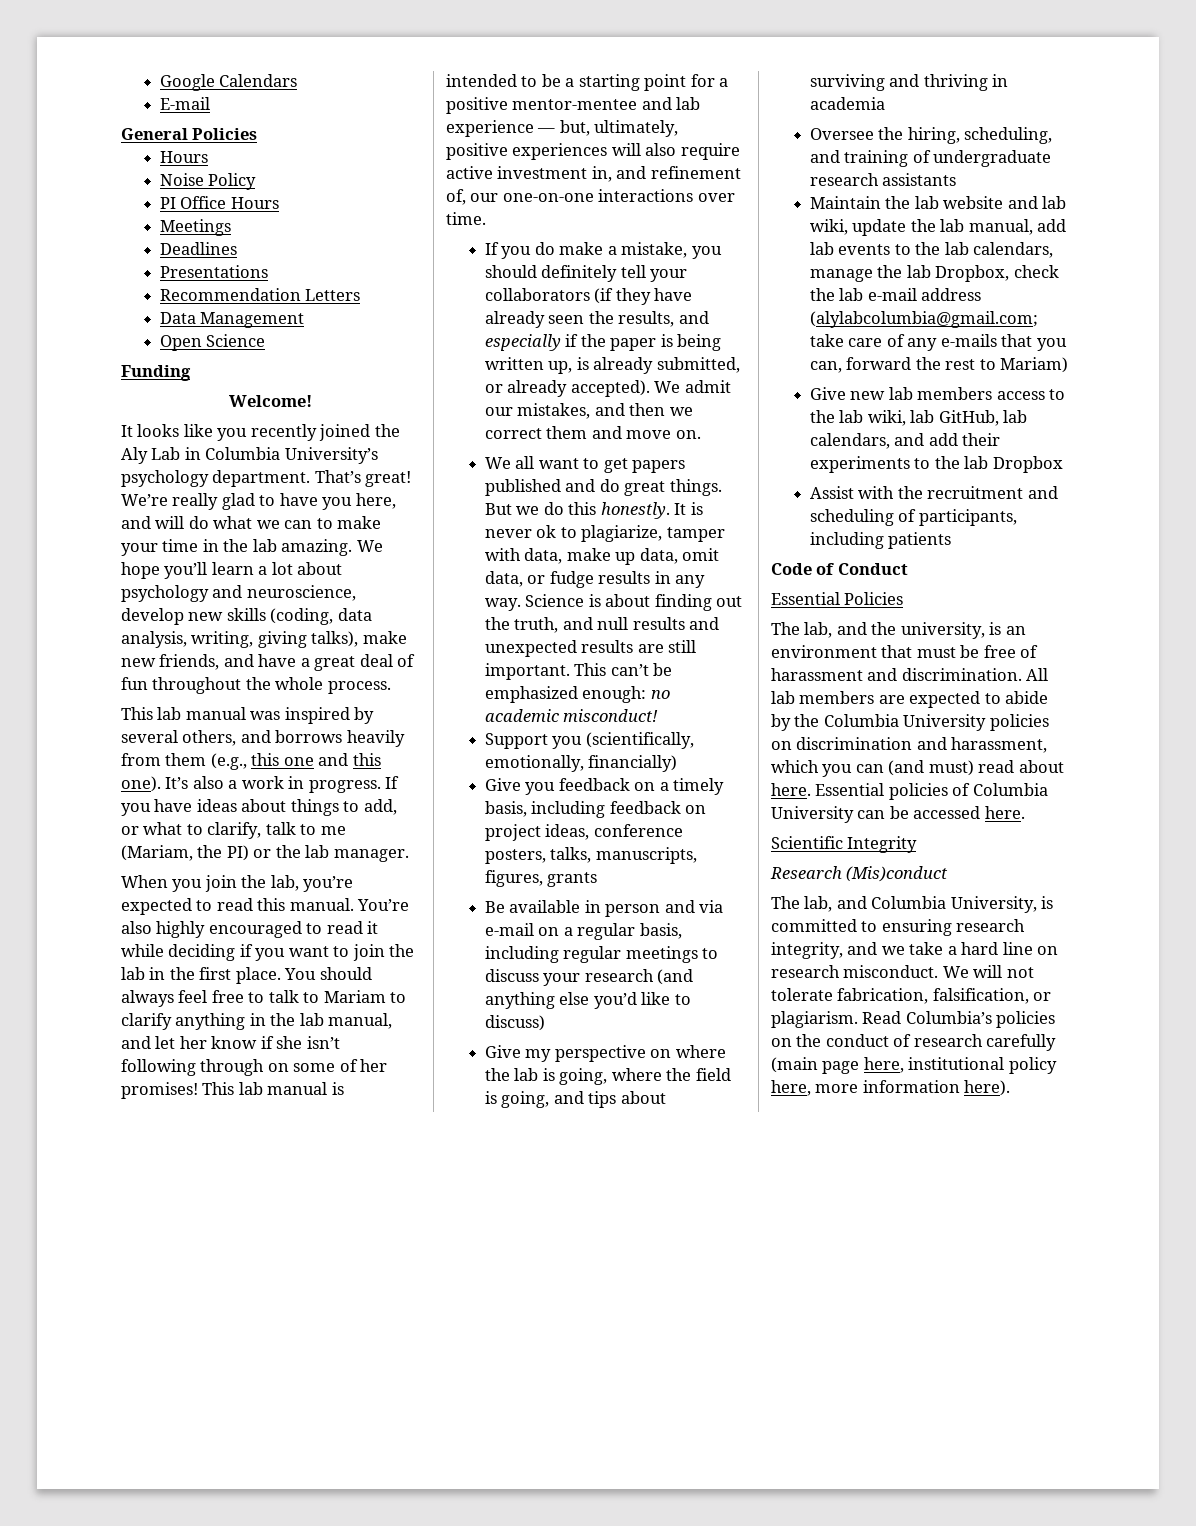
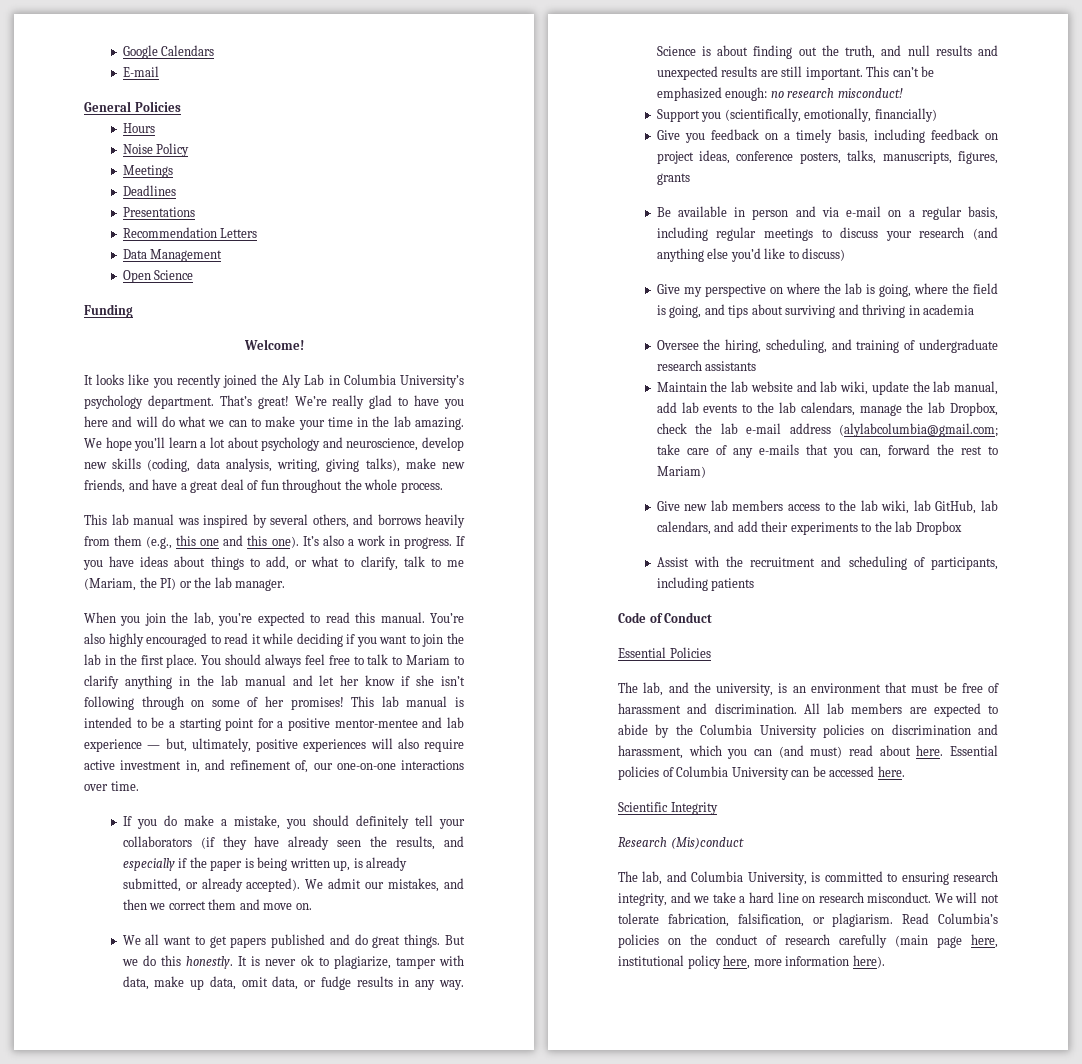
[159,196,279,209] // PI Office Hours -> (190, 150) none
[355,493,396,509] here, -> [84,416,108,427] here
[328,1013,393,1029] manual, -> [244,675,286,686] manual
[484,709,560,722] academic -> [787,88,835,98] research

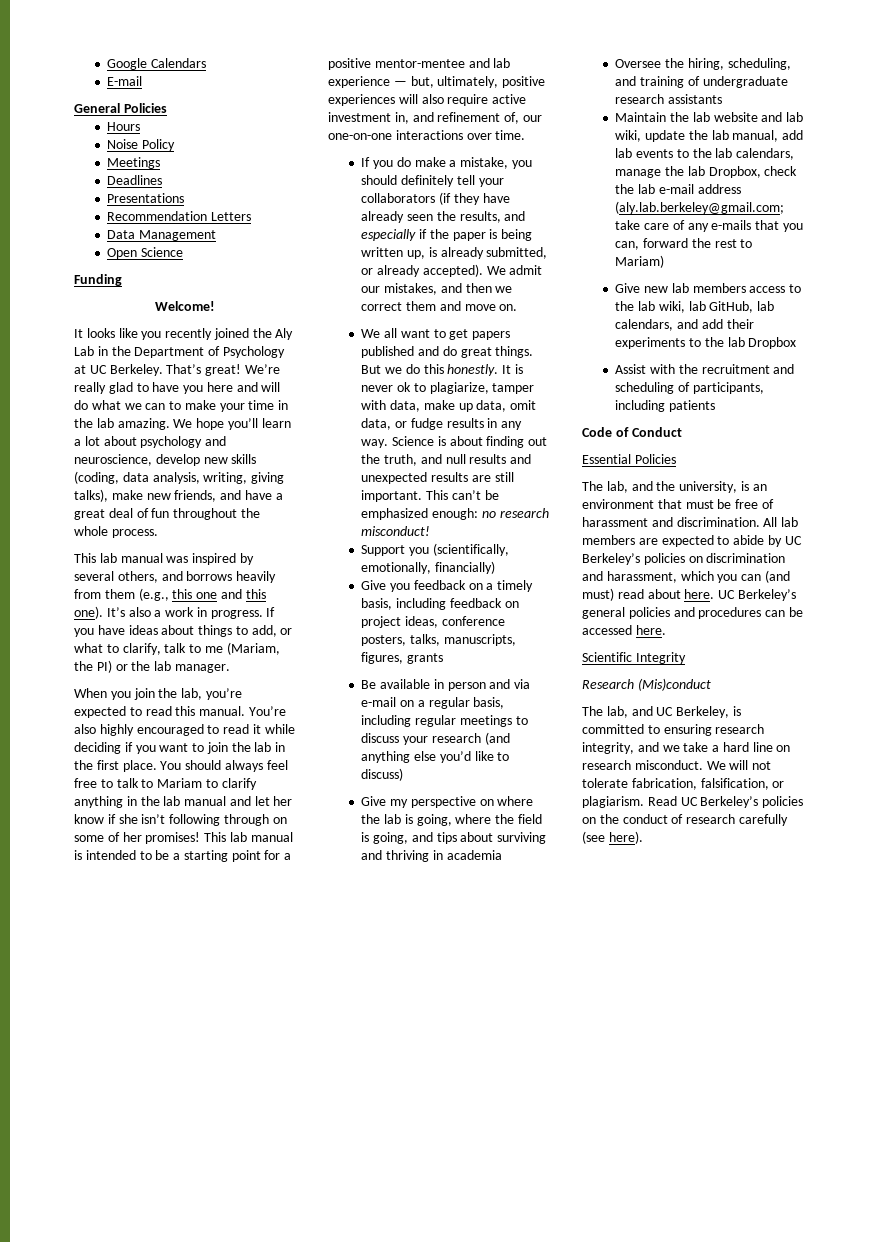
[343,374,465,388] [84,395,214,409] Columbia University’s psychology department. -> [111,346,285,358] [74,364,163,376] the Department of Psychology at UC Berkeley.
[839,423,998,437] (alylabcolumbia@gmail.com; -> [615,201,785,214] (aly.lab.berkeley@gmail.com;
[675,724,817,738] the Columbia University -> [784,536,802,545] [582,553,640,565] UC Berkeley’s
[950,745,998,756] [618,766,789,780] Essential policies of Columbia University -> [718,589,796,601] [582,607,762,619] UC Berkeley’s general policies and procedures
[691,871,807,885] Columbia University, -> [656,706,730,718] UC Berkeley,
[938,913,998,924] Columbia’s -> [680,796,759,808] UC Berkeley’s
[895,934,998,948] [618,955,850,969] (main page here, institutional policy here, more information -> [582,831,605,844] (see

